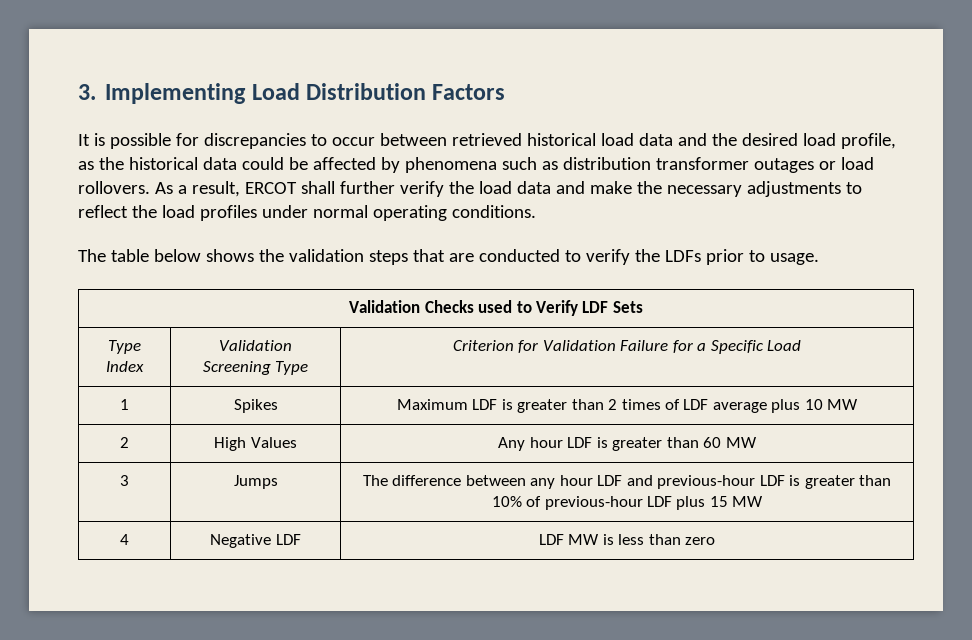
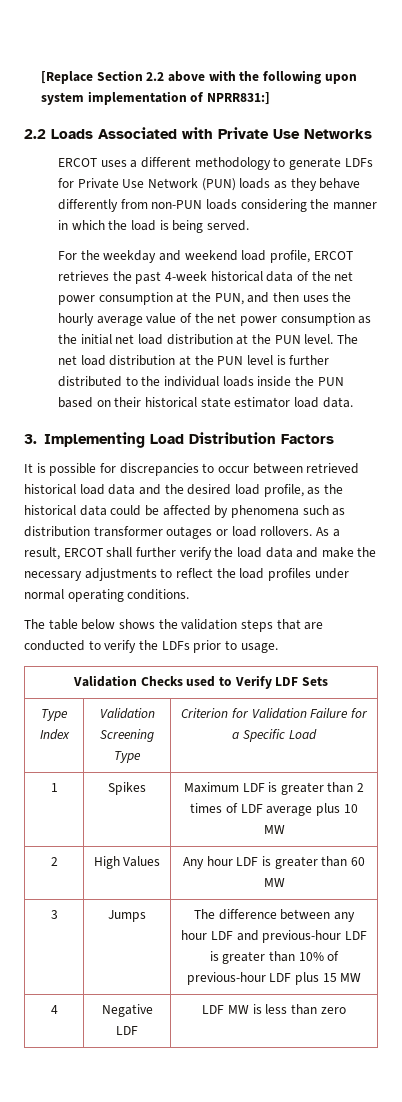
(78, 92) none -> [41,70,357,84] [41,91,270,105] [24,127,372,139] [58,157,373,170] [58,178,361,191] [58,199,377,212] [58,220,249,233] [58,250,353,263] [58,271,354,284] [58,292,352,305] [58,313,372,326] [58,334,358,345] [58,355,330,366] [58,376,344,387] [58,397,353,408] [Replace Section 2.2 above with the following upon system implementation of NPRR831:] // 2.2 Loads Associated with Private Use Networks // ERCOT uses a different methodology to generate LDFs for Private Use Network (PUN) loads as they behave differently from non-PUN loads considering the manner in which the load is being served. // For the weekday and weekend load profile, ERCOT retrieves the past 4-week historical data of the net power consumption at the PUN, and then uses the hourly average value of the net power consumption as the initial net load distribution at the PUN level. The net load distribution at the PUN level is further distributed to the individual loads inside the PUN based on their historical state estimator load data. //

